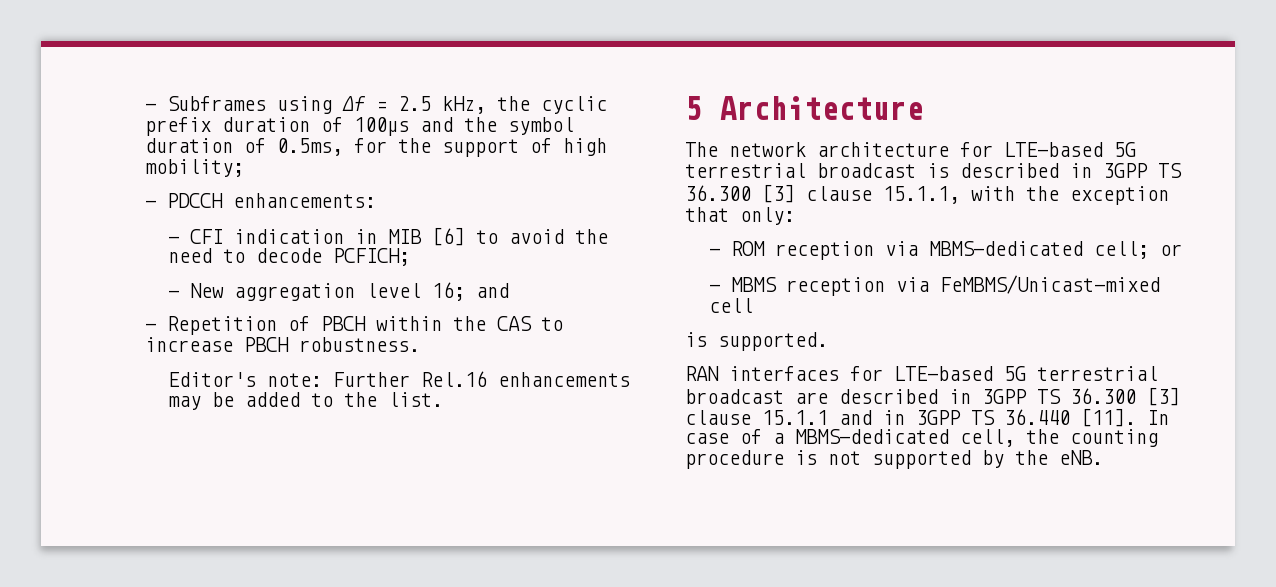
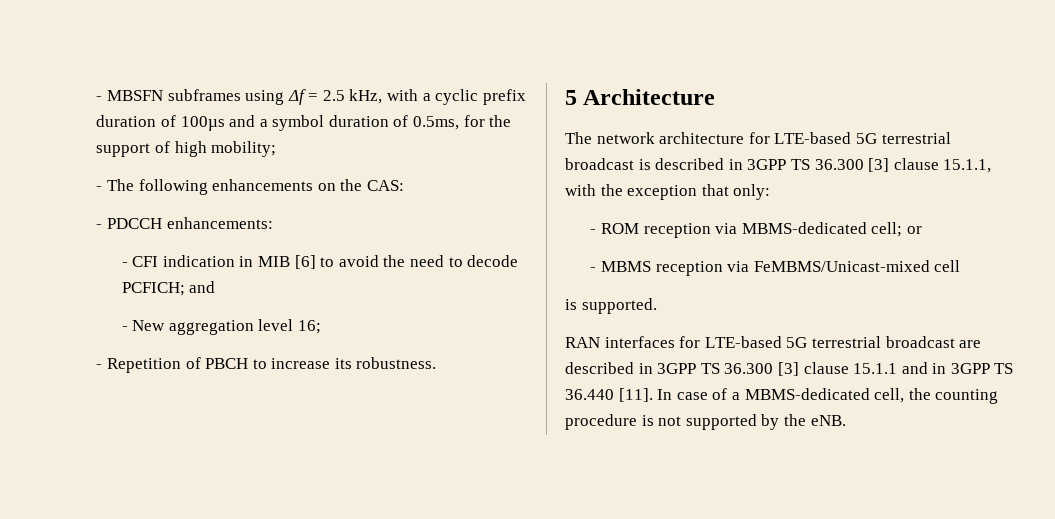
[144,96,266,111] - Subframes -> [96,89,241,101] - MBSFN subframes
[496,96,530,111] the -> [387,89,431,101] with a
[463,117,497,132] the -> [259,119,268,127] a
(244, 168) none -> [96,179,404,195] // - The following enhancements on the CAS:
(411, 257) none -> [189,281,216,293] and
[476,283,510,298] and -> (321, 327) none
[375,316,532,331] within the CAS -> (249, 363) none
[243,337,289,352] PBCH -> [334,358,352,369] its
[168,371,631,387] [168,392,444,410] // Editor's note: Further Rel.16 enhancements may be added to the list. -> (437, 363) none

